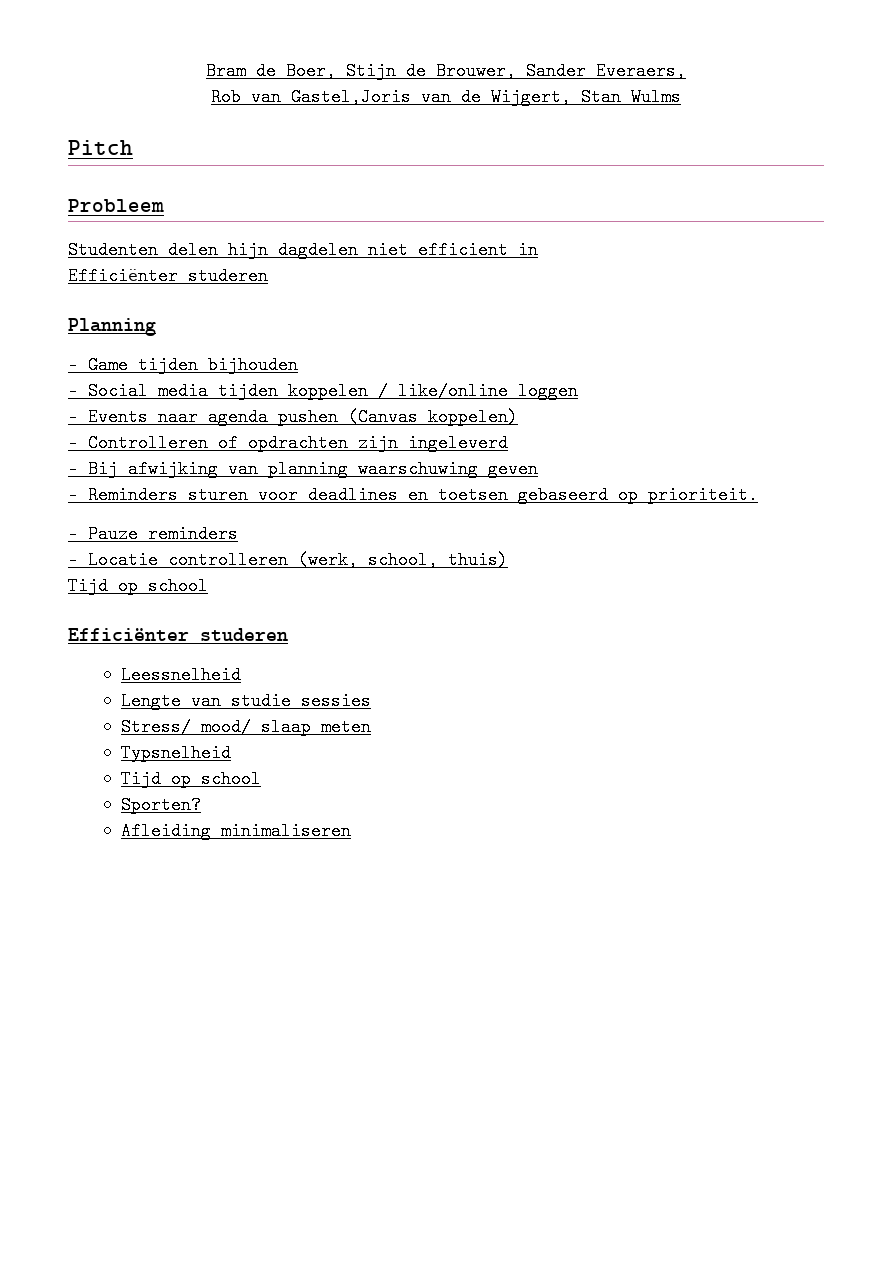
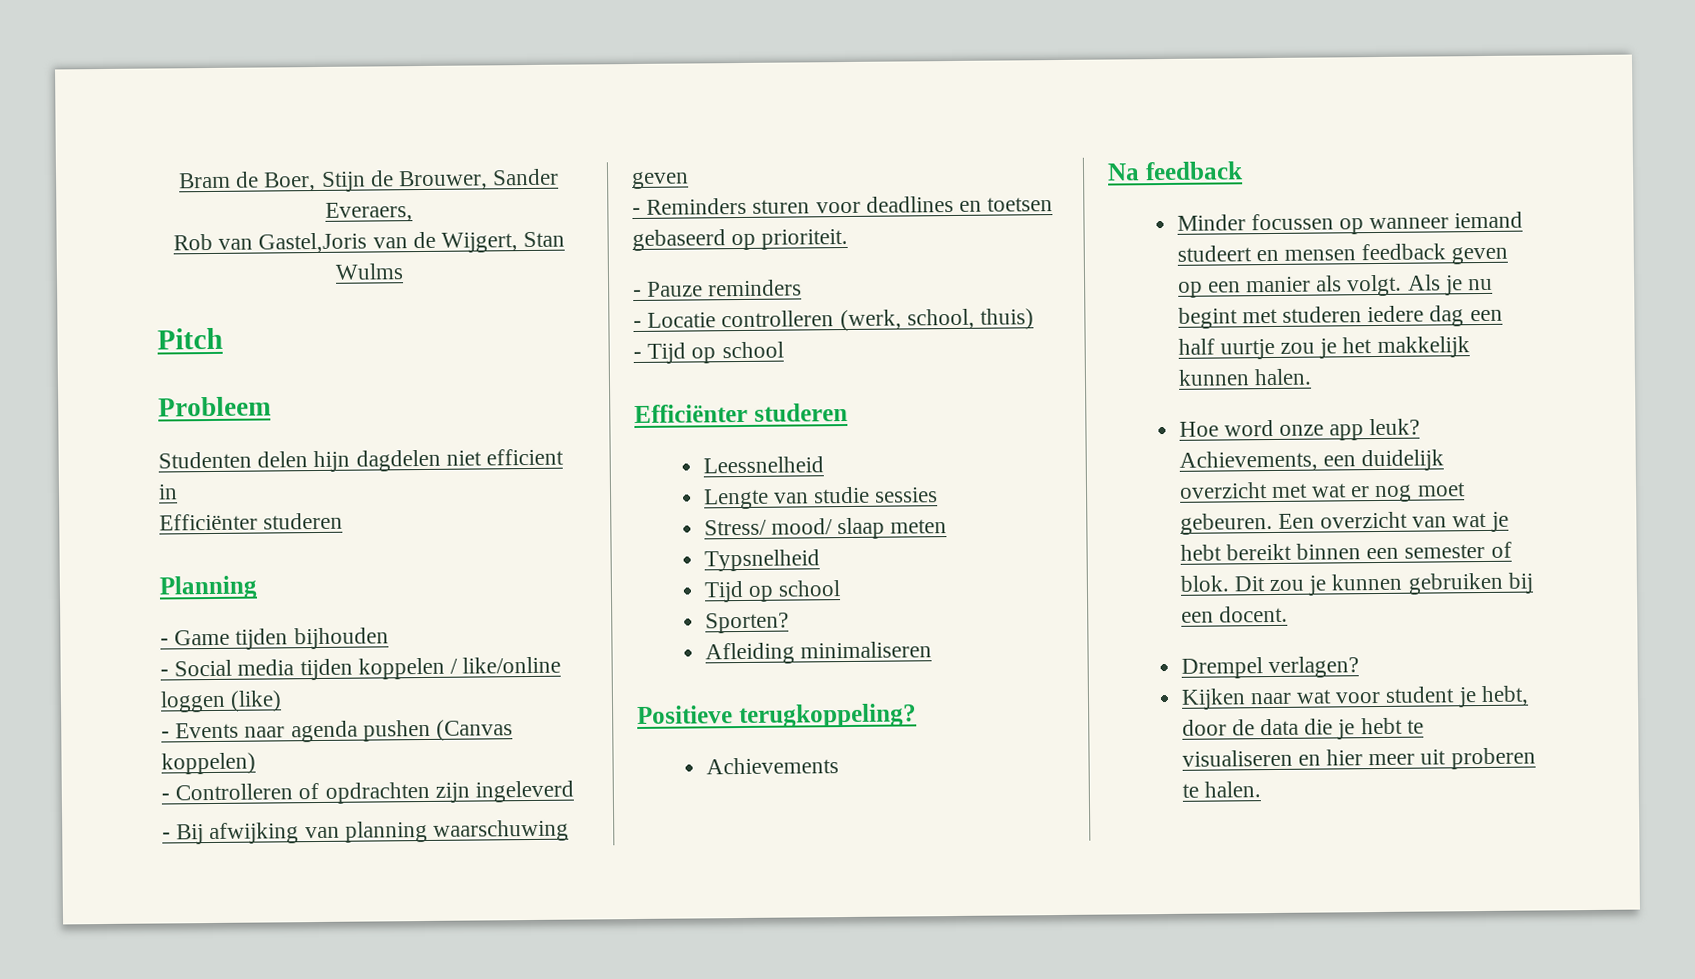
(578, 391) none -> [230,690,283,712] (like)
(508, 560) none -> [633,351,642,360] -
(352, 831) none -> [637,703,917,729] [705,757,839,775] [1107,161,1243,181] [1176,211,1524,235] [1176,243,1509,265] [1177,274,1494,298] [1177,305,1503,329] [1177,336,1470,360] [1177,368,1312,386] [1178,418,1421,441] [1178,449,1444,472] [1178,482,1466,503] [1179,511,1509,535] [1179,541,1512,561] [1179,572,1534,596] [1180,605,1288,623] [1180,656,1359,679] [1180,685,1529,710] [1181,717,1424,740] [1181,747,1536,770] [1181,781,1261,798] // Positieve terugkoppeling? // Achievements // Na feedback // Minder focussen op wanneer iemand studeert en mensen feedback geven op een manier als volgt. Als je nu begint met studeren iedere dag een half uurtje zou je het makkelijk kunnen halen. // Hoe word onze app leuk? Achievements, een duidelijk overzicht met wat er nog moet gebeuren. Een overzicht van wat je hebt bereikt binnen een semester of blok. Dit zou je kunnen gebruiken bij een docent. // Drempel verlagen? // Kijken naar wat voor student je hebt, door de data die je hebt te visualiseren en hier meer uit proberen te halen.

